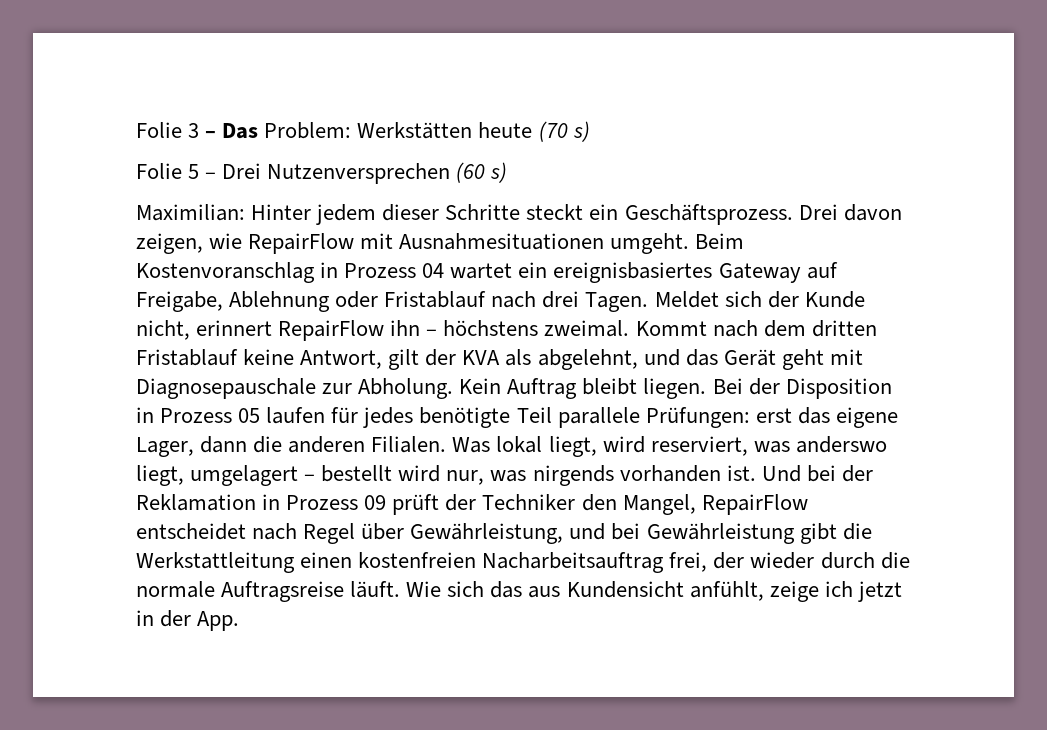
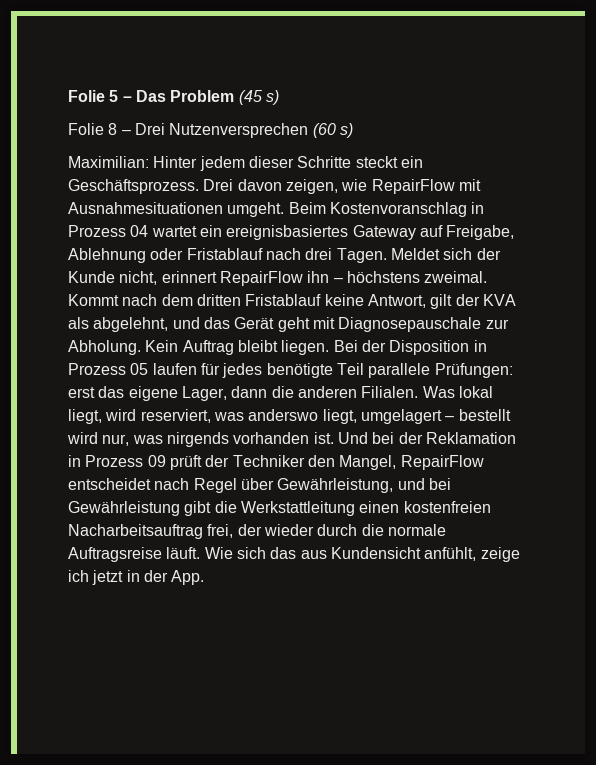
[136,122,200,138] Folie 3 -> [68,90,119,102] Folie 5
[264,121,568,142] Problem: Werkstätten heute (70 -> [170,90,262,105] Problem (45
[188,164,200,179] 5 -> [108,123,118,135] 8

